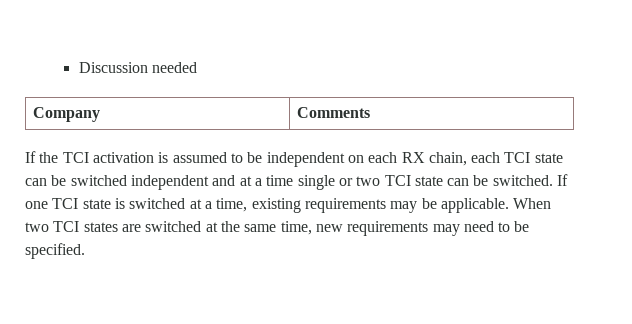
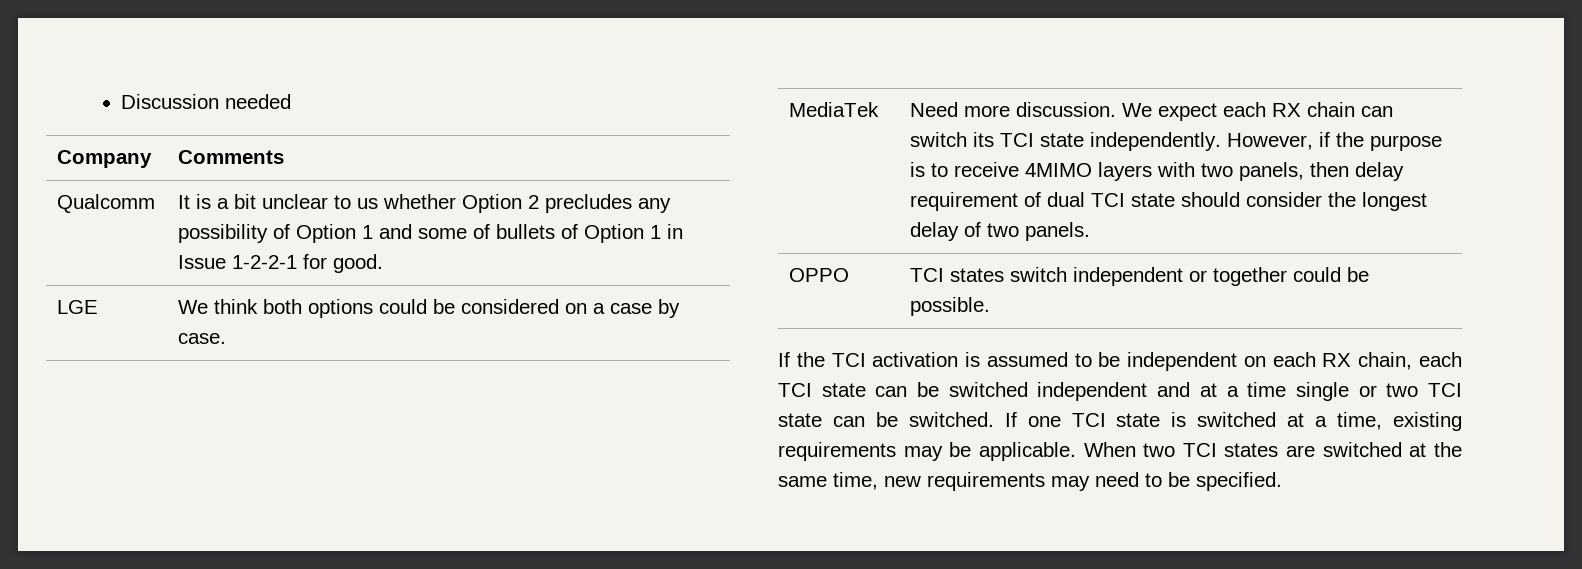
(370, 112) none -> [57,194,156,213] [178,194,672,213] [178,224,684,243] [178,254,384,273] [57,300,99,314] [178,299,681,318] [178,333,227,344] [789,102,880,117] [910,102,1394,121] [910,132,1443,151] [910,162,1405,181] [910,192,1428,211] [910,222,1091,241] [789,268,850,282] [910,267,1370,286] [910,297,991,316] // Qualcomm | It is a bit unclear to us whether Option 2 precludes any possibility of Option 1 and some of bullets of Option 1 in Issue 1-2-2-1 for good. // LGE | We think both options could be considered on a case by case. // MediaTek | Need more discussion. We expect each RX chain can switch its TCI state independently. However, if the purpose is to receive 4MIMO layers with two panels, then delay requirement of dual TCI state should consider the longest delay of two panels. // OPPO | TCI states switch independent or together could be possible.

